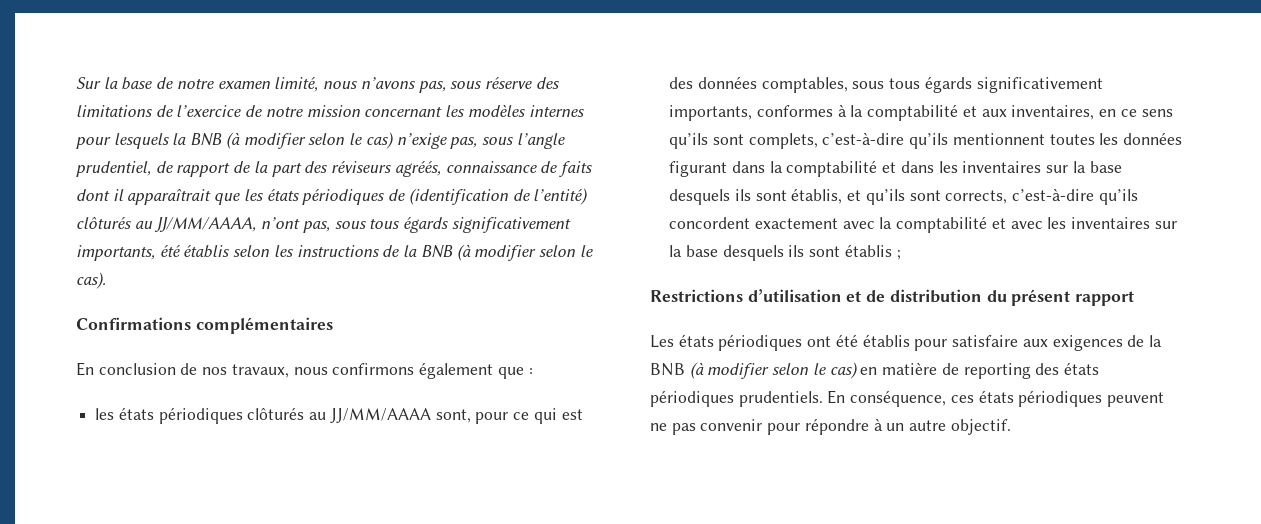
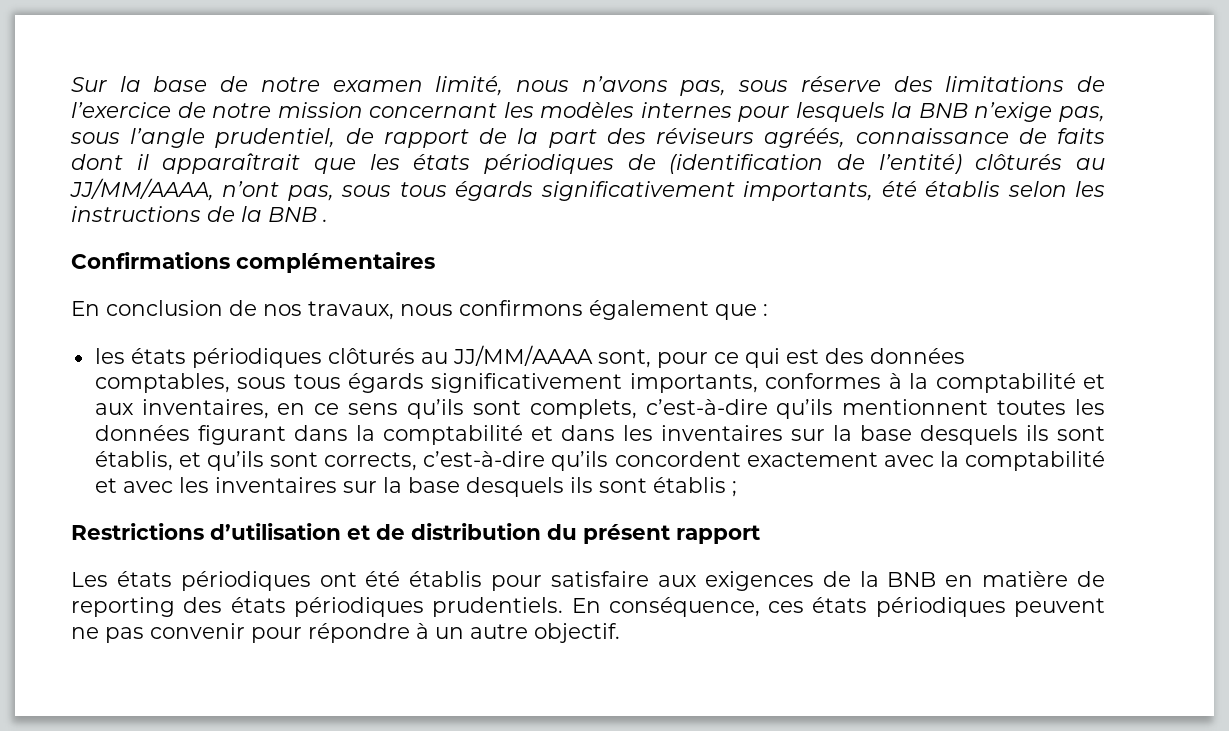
[225,132,394,149] (à modifier selon le cas) -> (968, 110) none
[456,244,593,261] [76,272,106,289] (à modifier selon le cas). -> [323,219,328,222] .
[689,362,858,379] (à modifier selon le cas) -> (937, 579) none

